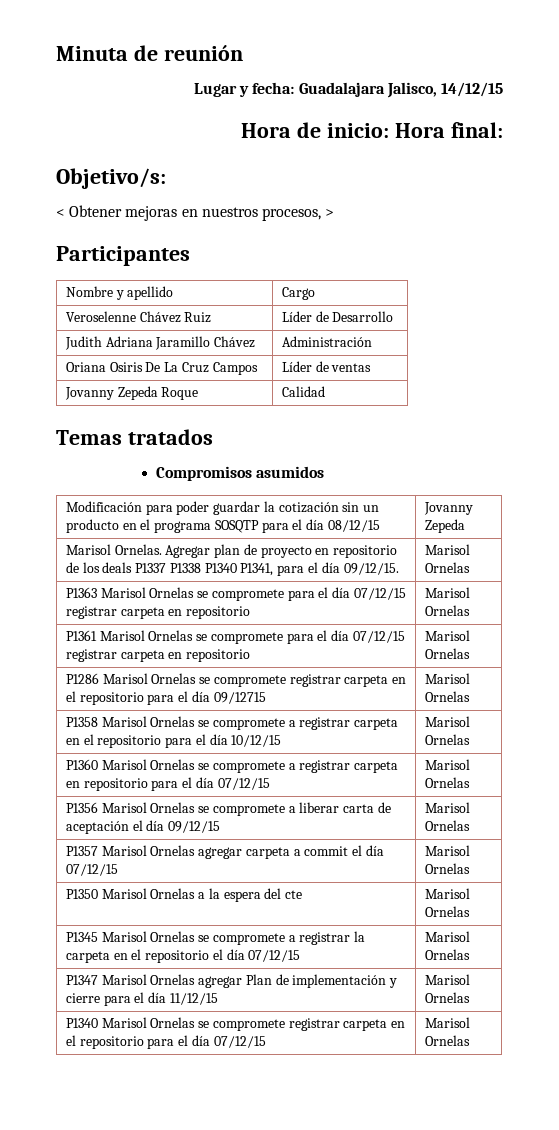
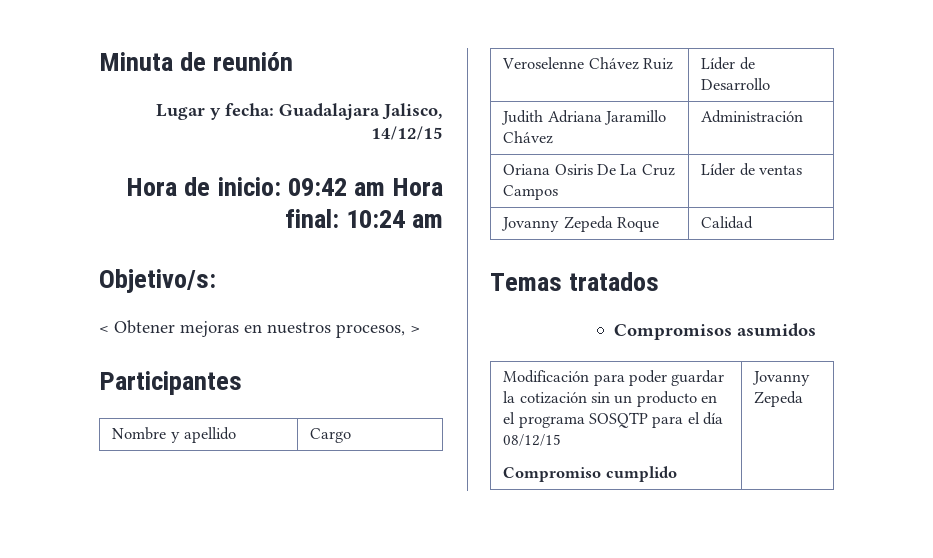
(390, 130) none -> [287,178,385,196] 09:42 am
(503, 130) none -> [345,210,443,228] 10:24 am
[423,502,473,515] [424,519,465,533] [65,544,398,558] [65,562,399,576] [424,544,470,555] [424,562,470,573] [65,587,406,601] [65,606,251,619] [424,587,470,598] [424,605,470,616] [65,630,405,644] [65,649,251,662] [424,630,470,641] [424,648,470,659] [65,673,407,687] [65,691,266,705] [424,673,470,684] [424,691,470,702] [65,716,399,730] [65,734,282,748] [424,716,470,727] [424,734,470,745] [65,759,399,773] [65,777,270,791] [424,759,470,770] [424,777,470,788] [65,802,391,816] [65,820,221,834] [424,802,470,813] [424,820,470,831] [65,845,384,859] [65,864,118,876] [424,845,470,856] [424,863,470,874] [65,888,303,902] [424,888,470,899] [424,906,470,917] [65,931,366,945] [65,949,301,963] [424,931,470,942] [424,949,470,960] [65,974,398,988] [65,992,218,1006] [424,974,470,985] [424,992,470,1003] [65,1017,406,1031] [65,1035,266,1049] [424,1017,470,1028] [424,1035,470,1046] | Jovanny Zepeda // Marisol Ornelas. Agregar plan de proyecto en repositorio de los deals P1337 P1338 P1340 P1341, para el día 09/12/15. | Marisol Ornelas // P1363 Marisol Ornelas se compromete para el día 07/12/15 registrar carpeta en repositorio | Marisol Ornelas // P1361 Marisol Ornelas se compromete para el día 07/12/15 registrar carpeta en repositorio | Marisol Ornelas // P1286 Marisol Ornelas se compromete registrar carpeta en el repositorio para el día 09/12715 | Marisol Ornelas // P1358 Marisol Ornelas se compromete a registrar carpeta en el repositorio para el día 10/12/15 | Marisol Ornelas // P1360 Marisol Ornelas se compromete a registrar carpeta en repositorio para el día 07/12/15 | Marisol Ornelas // P1356 Marisol Ornelas se compromete a liberar carta de aceptación el día 09/12/15 | Marisol Ornelas // P1357 Marisol Ornelas agregar carpeta a commit el día 07/12/15 | Marisol Ornelas // P1350 Marisol Ornelas a la espera del cte | Marisol Ornelas // P1345 Marisol Ornelas se compromete a registrar la carpeta en el repositorio el día 07/12/15 | Marisol Ornelas // P1347 Marisol Ornelas agregar Plan de implementación y cierre para el día 11/12/15 | Marisol Ornelas // P1340 Marisol Ornelas se compromete registrar carpeta en el repositorio para el día 07/12/15 | Marisol Ornelas -> [503,466,677,482] [752,371,811,386] [754,391,804,407] // Compromiso cumplido | Jovanny Zepeda

